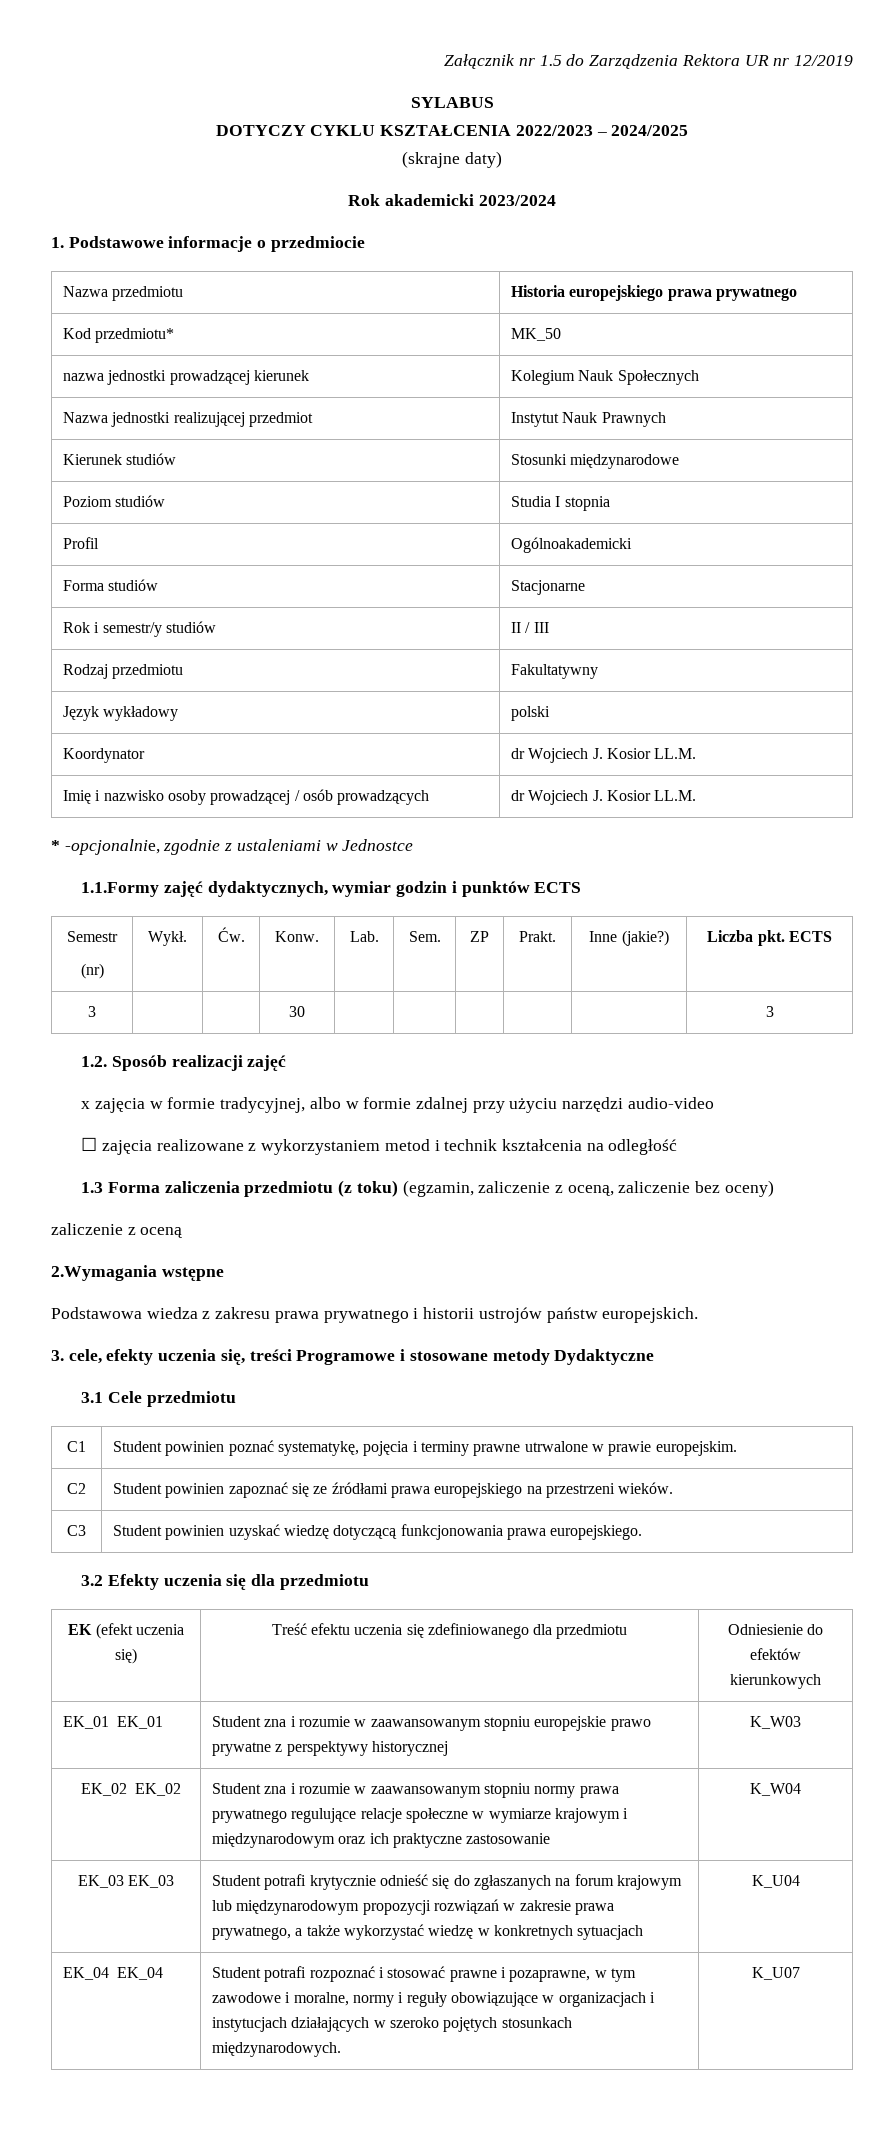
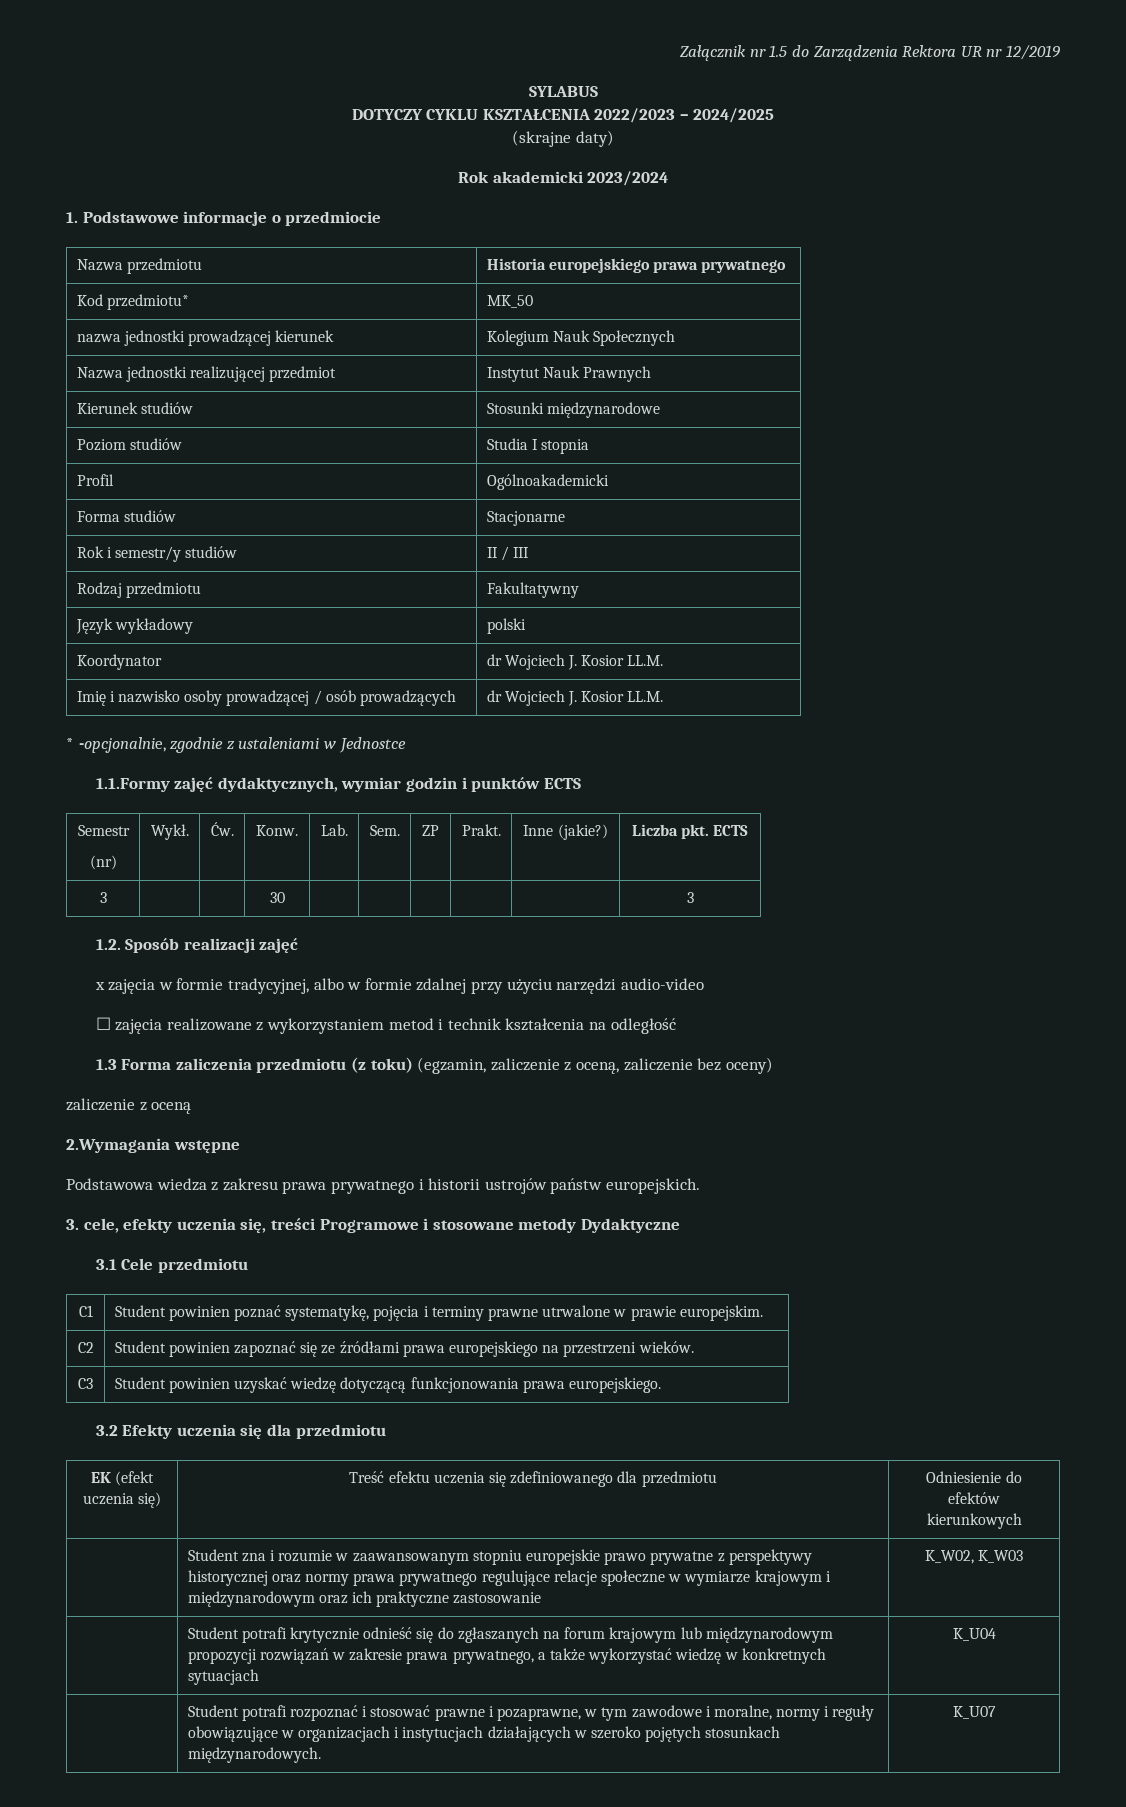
[63,1716,164,1729] EK_01 EK_01 -> (1022, 1521) none
[750,1716,801,1729] [81,1783,182,1796] [212,1783,531,1798] | K_W03 // EK_02 EK_02 | Student zna i rozumie w zaawansowanym stopniu -> [271,1574,301,1583] oraz
[750,1783,801,1796] [77,1875,175,1888] K_W04 // EK_03 EK_03 -> [924,1550,1024,1564] K_W02, K_W03 //
[63,1967,164,1980] EK_04 EK_04 -> (996, 1634) none

